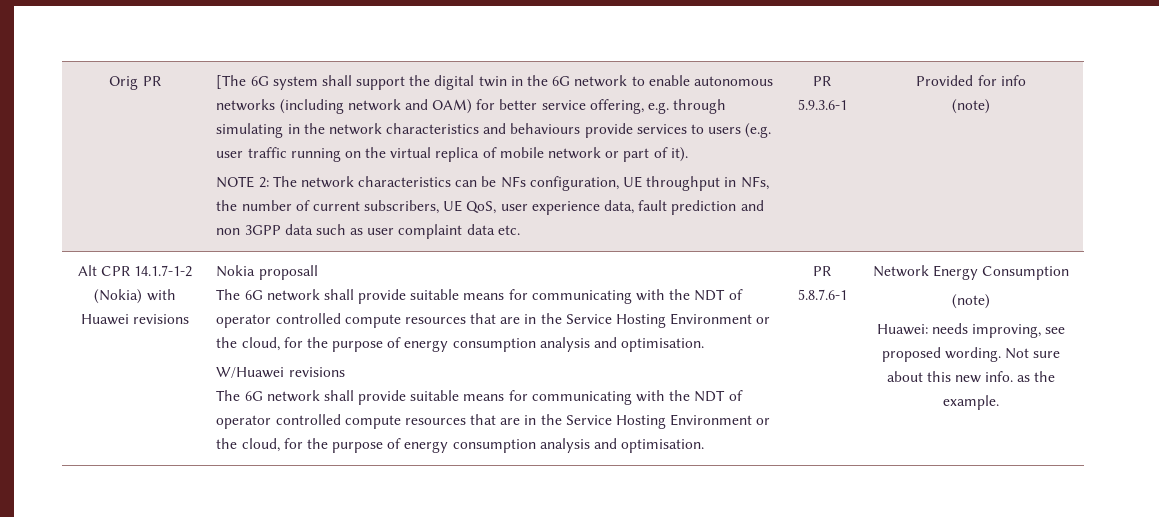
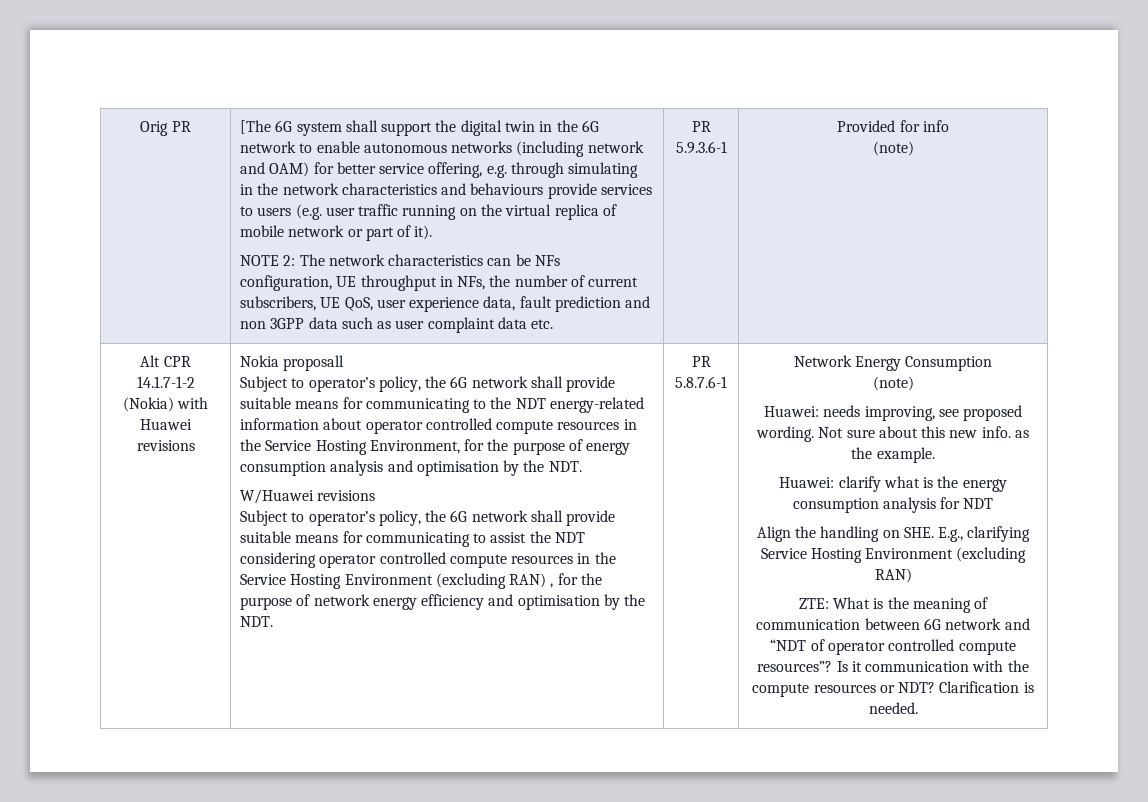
[216,289,743,304] [216,313,771,328] [216,337,705,352] [216,367,345,378] [216,390,743,405] [216,414,771,429] [216,438,705,453] The 6G network shall provide suitable means for communicating with the NDT of operator controlled compute resources that are in the Service Hosting Environment or the cloud, for the purpose of energy consumption analysis and optimisation. // W/Huawei revisions // The 6G network shall provide suitable means for communicating with the NDT of operator controlled compute resources that are in the Service Hosting Environment or the cloud, for the purpose of energy consumption analysis and optimisation. -> [239,376,616,392] [239,397,645,413] [239,418,637,434] [239,439,631,455] [239,460,582,476] [239,489,376,504] [239,510,616,526] [239,531,586,547] [239,552,616,568] [239,573,603,589] [239,594,646,610] [239,616,273,627] Subject to operator’s policy, the 6G network shall provide suitable means for communicating to the NDT energy-related information about operator controlled compute resources in the Service Hosting Environment, for the purpose of energy consumption analysis and optimisation by the NDT. // W/Huawei revisions // Subject to operator’s policy, the 6G network shall provide suitable means for communicating to assist the NDT considering operator controlled compute resources in the Service Hosting Environment (excluding RAN) , for the purpose of network energy efficiency and optimisation by the NDT.
(999, 402) none -> [779,476,1007,492] [792,497,994,513] [756,526,1031,542] [760,547,1027,563] [874,568,912,583] [798,597,989,613] [756,618,1030,630] [770,639,1016,655] [757,660,1029,672] [752,681,1034,697] [868,702,918,714] // Huawei: clarify what is the energy consumption analysis for NDT // Align the handling on SHE. E.g., clarifying Service Hosting Environment (excluding RAN) // ZTE: What is the meaning of communication between 6G network and “NDT of operator controlled compute resources”? Is it communication with the compute resources or NDT? Clarification is needed.

